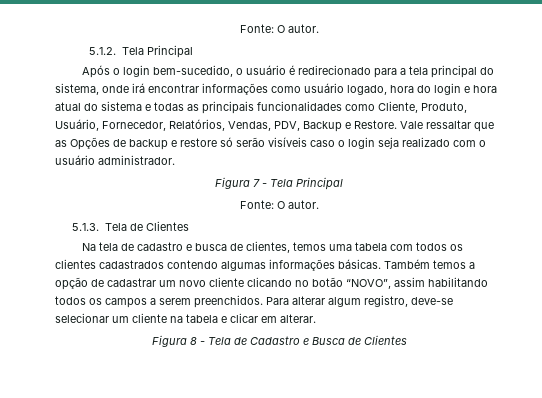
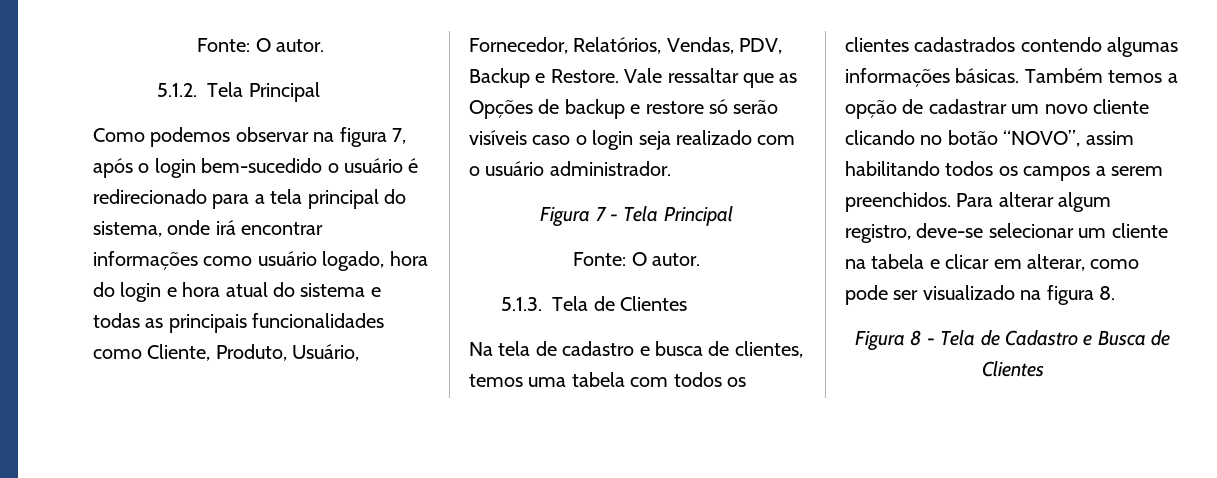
[82,65,234,78] Após o login bem-sucedido, -> [93,127,406,147] [93,158,323,178] Como podemos observar na figura 7, após o login bem-sucedido
[280,314,316,323] alterar. -> [1027,254,1140,271] [845,285,1115,305] alterar, como pode ser visualizado na figura 8.

